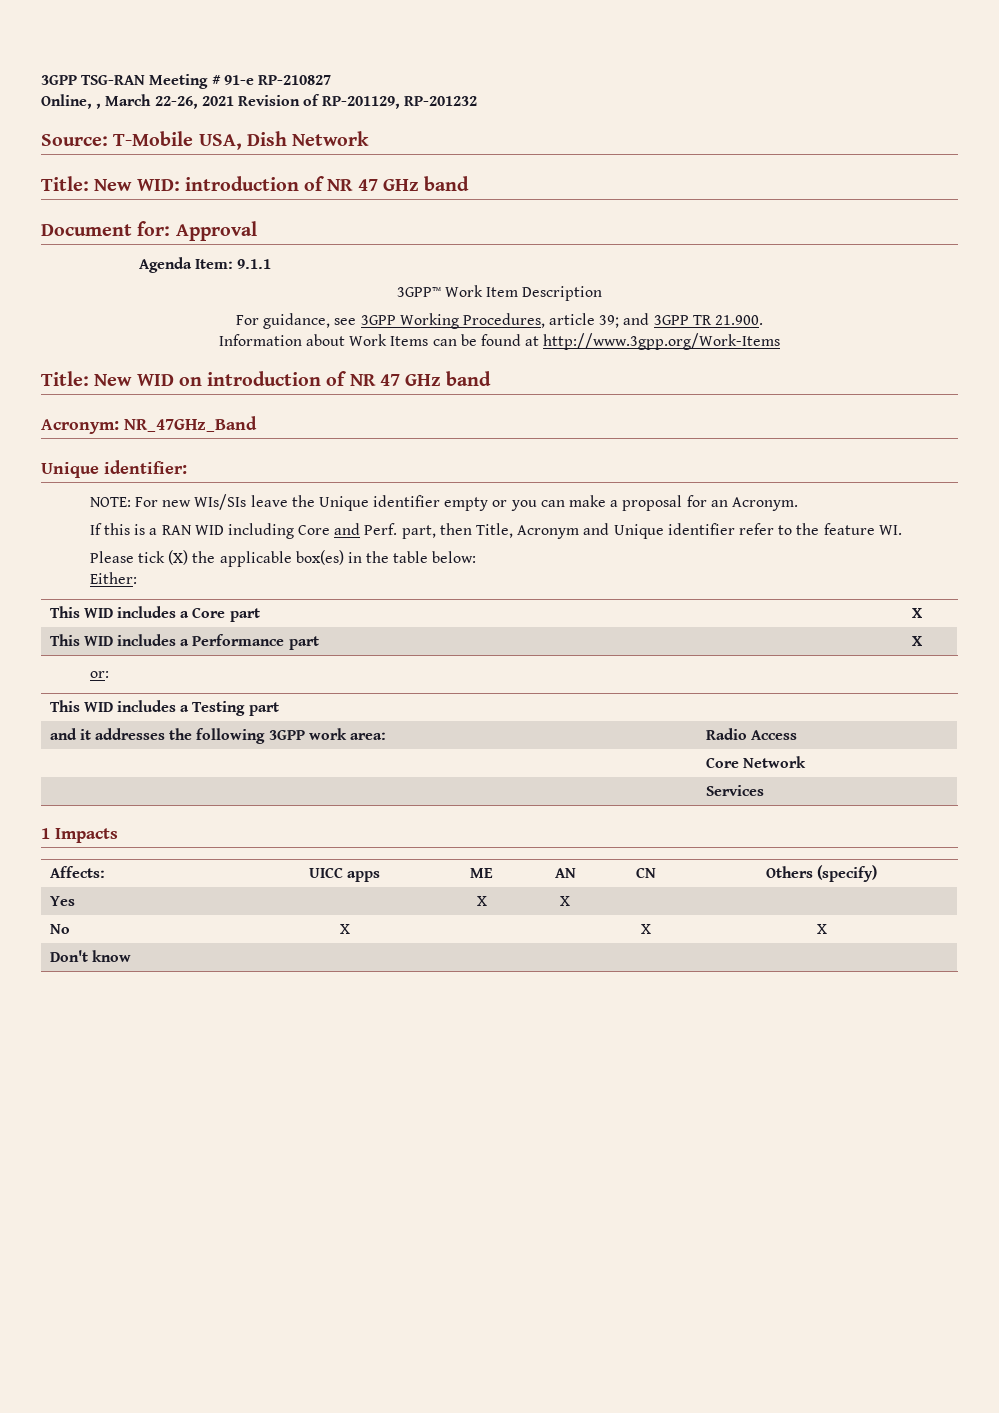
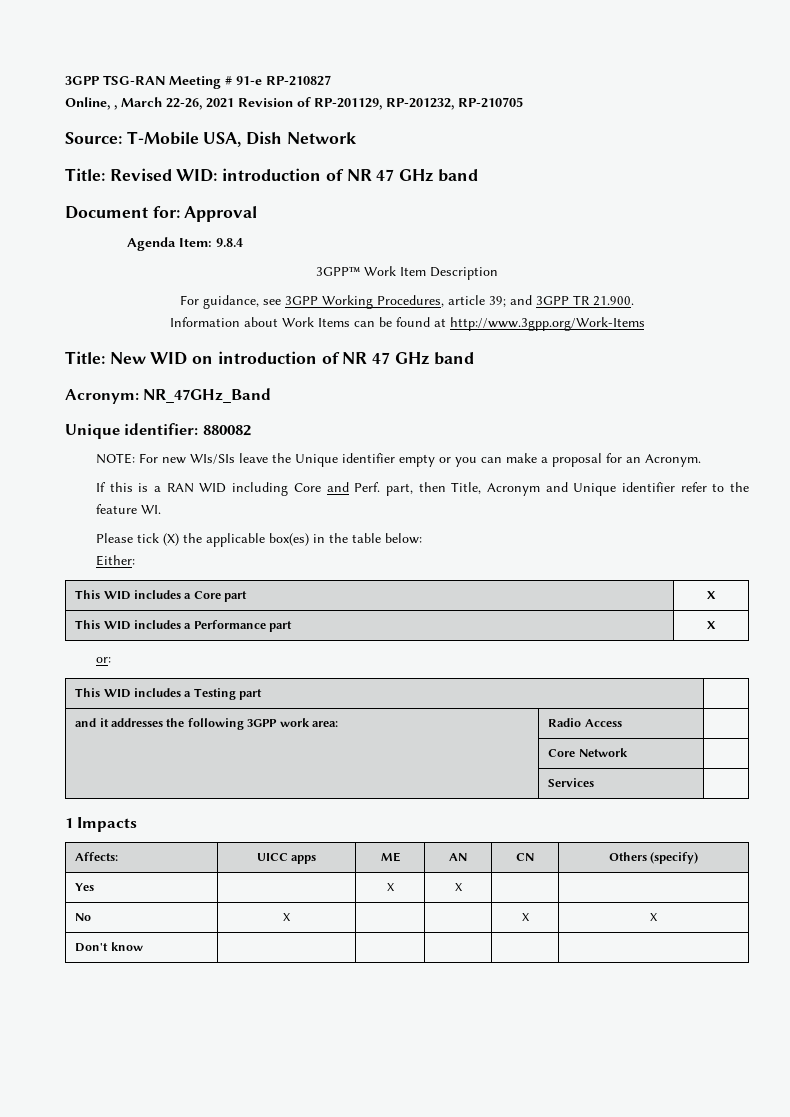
[404,96,478,106] RP-201232 -> [386,97,523,110] RP-201232, RP-210705
[94,179,133,191] New -> [109,168,172,181] Revised
[237,259,272,269] 9.1.1 -> [216,238,244,247] 9.8.4
(187, 467) none -> [202,425,251,436] 880082

